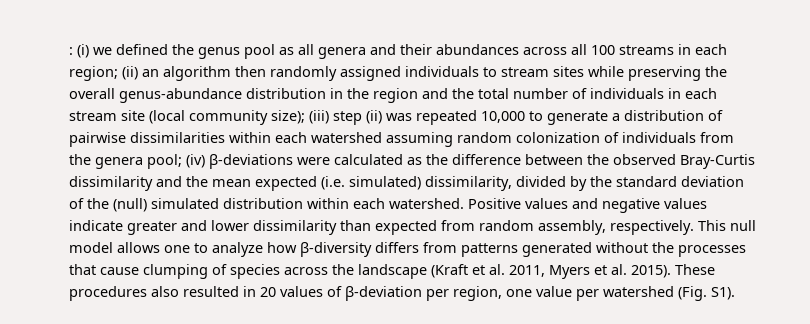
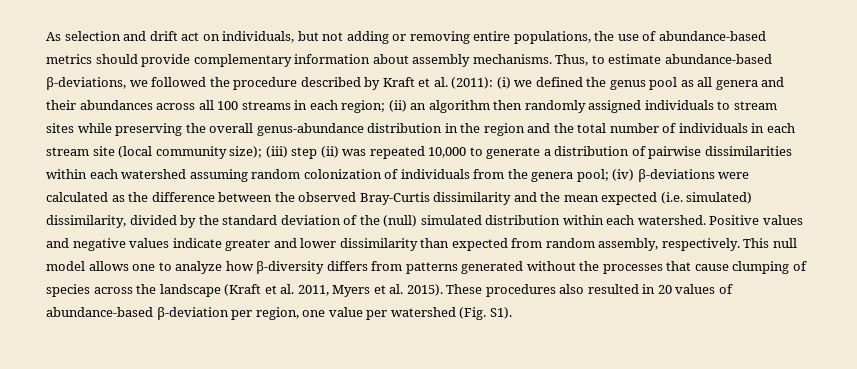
[69,47,73,55] : -> [46,31,766,44] [46,54,772,67] [46,77,494,90] As selection and drift act on individuals, but not adding or removing entire populations, the use of abundance-based metrics should provide complementary information about assembly mechanisms. Thus, to estimate abundance-based β-deviations, we followed the procedure described by Kraft et al. (2011):
(342, 291) none -> [46,307,153,317] abundance-based

